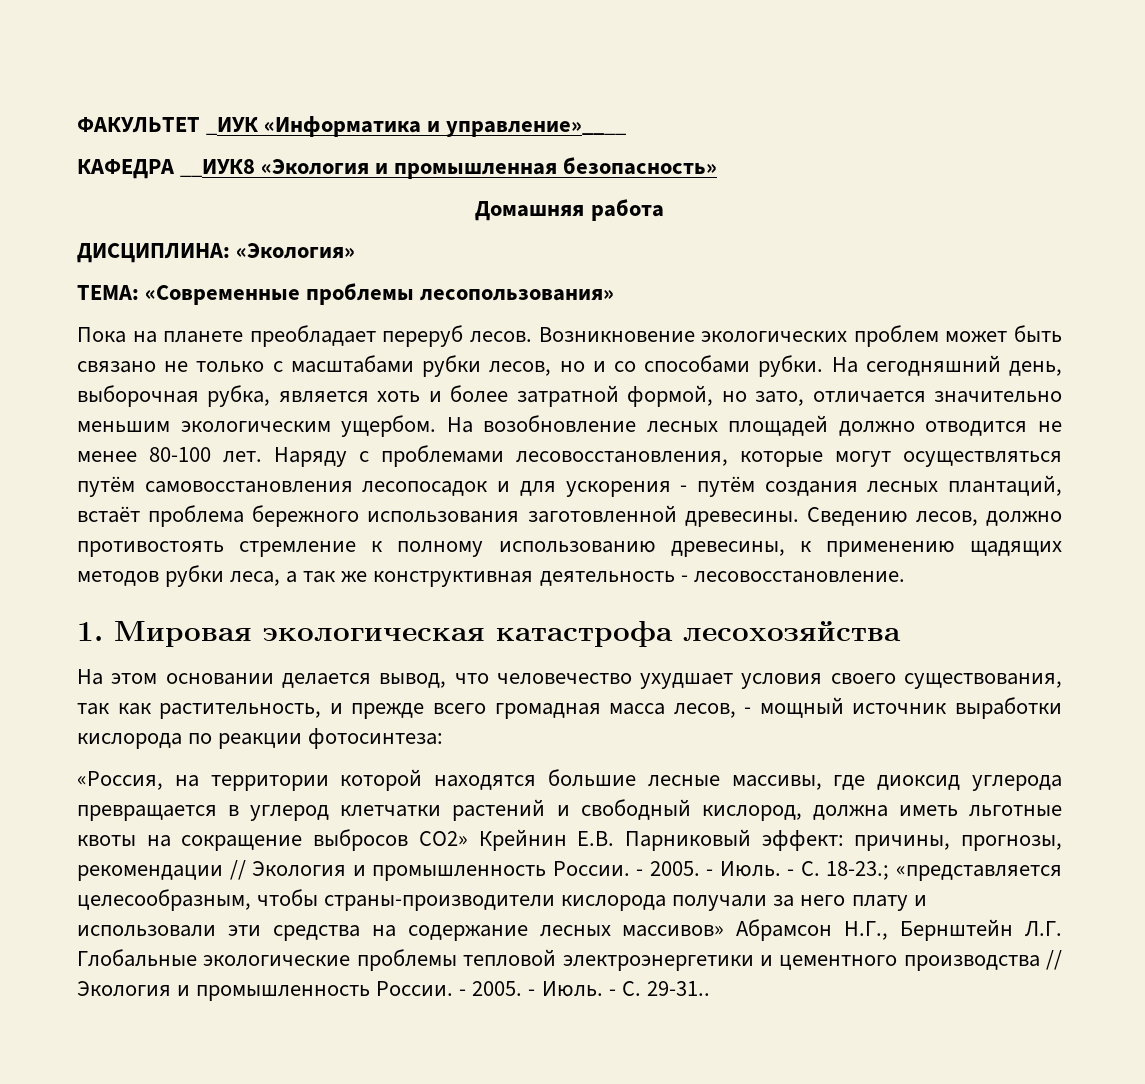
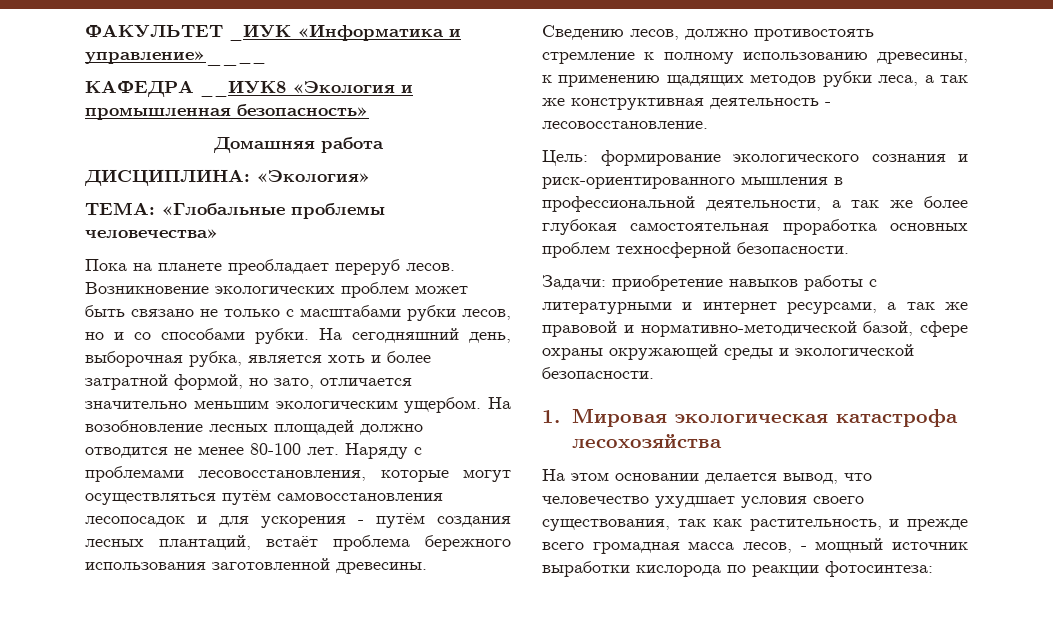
[145,283,615,305] «Современные проблемы лесопользования» -> [161,203,385,219] [85,229,219,238] «Глобальные проблемы человечества»
(905, 577) none -> [542,150,968,166] [542,176,843,189] [542,196,968,212] [542,219,968,235] [542,242,849,258] [542,275,877,291] [542,301,968,314] [542,321,968,337] [542,344,914,360] [542,367,654,379] // Цель: формирование экологического сознания и риск-ориентированного мышления в профессиональной деятельности, а так же более глубокая самостоятельная проработка основных проблем техносферной безопасности. // Задачи: приобретение навыков работы с литературными и интернет ресурсами, а так же правовой и нормативно-методической базой, сфере охраны окружающей среды и экологической безопасности.
[77,769,1062,791] [77,799,1063,821] [77,829,1063,851] [77,860,1062,881] [77,889,927,911] [77,919,1062,941] [77,949,1062,971] [77,981,710,1001] // «Россия, на территории которой находятся большие лесные массивы, где диоксид углерода превращается в углерод клетчатки растений и свободный кислород, должна иметь льготные квоты на сокращение выбросов СО2» Крейнин Е.В. Парниковый эффект: причины, прогнозы, рекомендации // Экология и промышленность России. - 2005. - Июль. - С. 18-23.; «представляется целесообразным, чтобы страны-производители кислорода получали за него плату и использовали эти средства на содержание лесных массивов» Абрамсон Н.Г., Бернштейн Л.Г. Глобальные экологические проблемы тепловой электроэнергетики и цементного производства // Экология и промышленность России. - 2005. - Июль. - С. 29-31.. -> (933, 569) none

